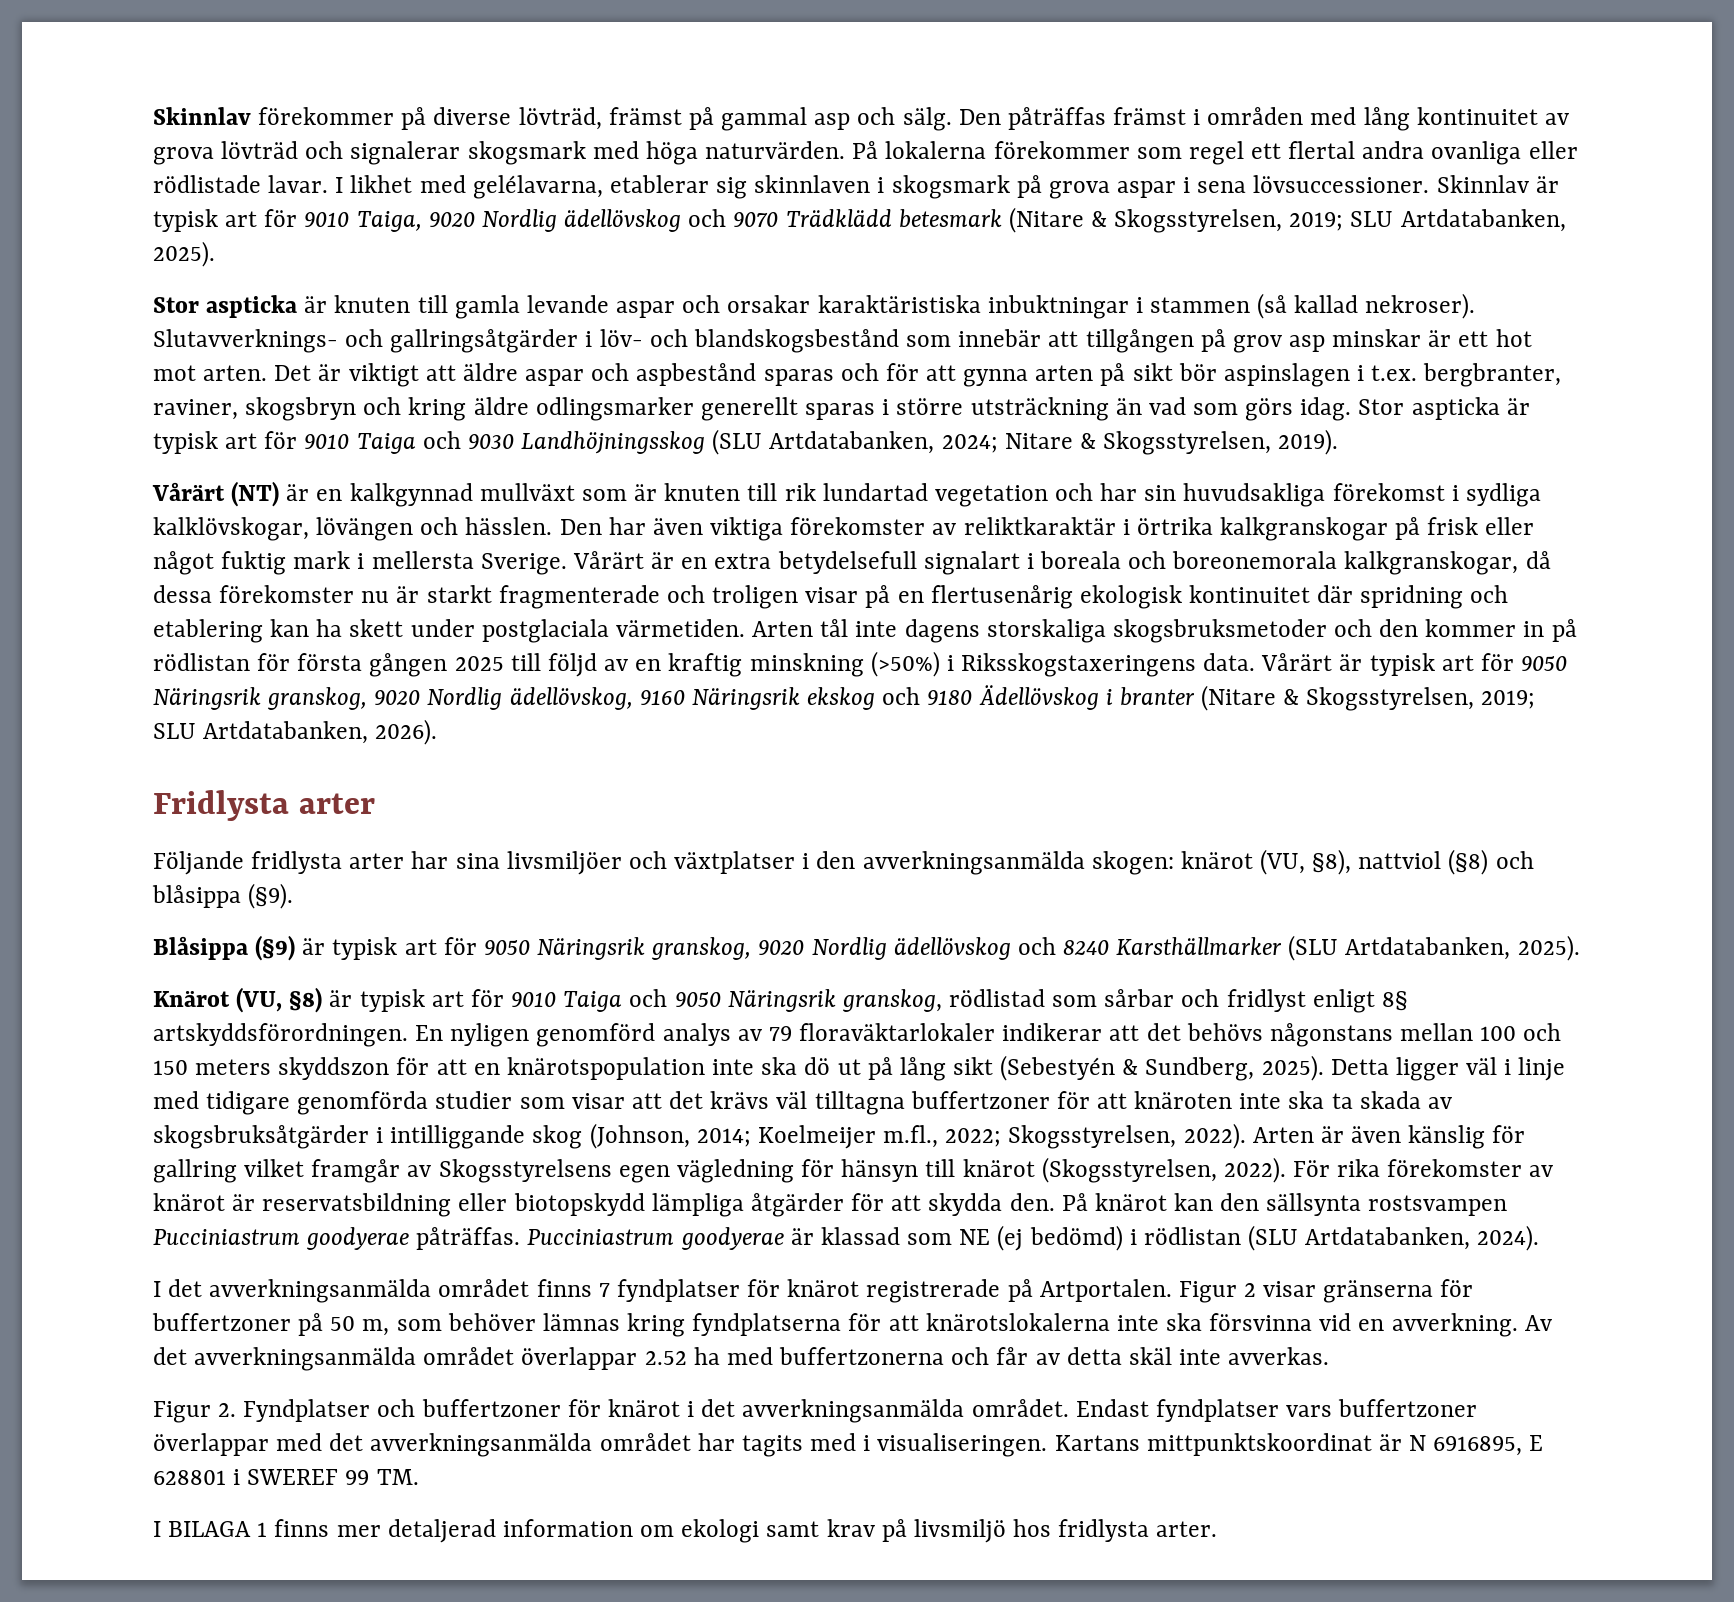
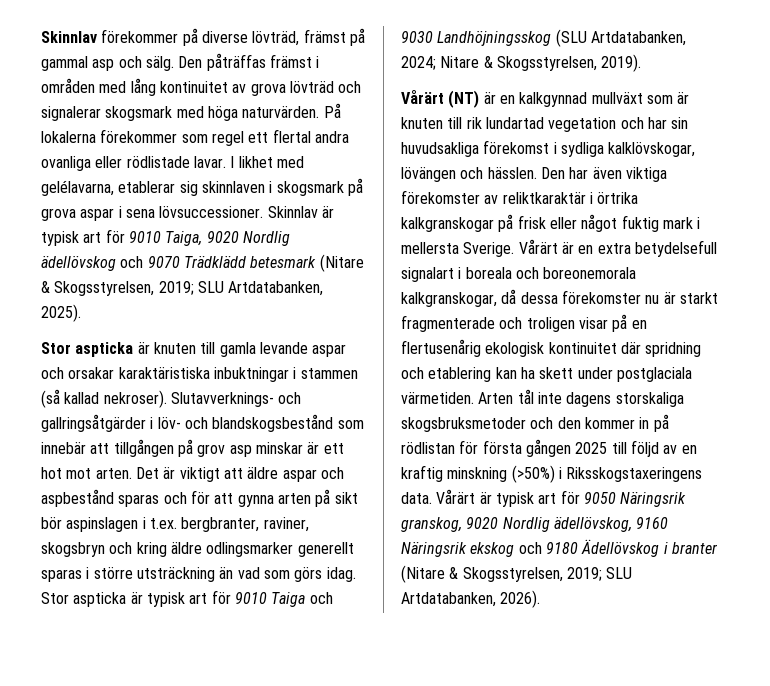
[153,790,375,821] [153,849,1534,875] [152,883,294,909] [153,935,1580,961] [153,987,1408,1013] [153,1023,1562,1047] [153,1055,1566,1081] [153,1091,1452,1115] [153,1123,1526,1149] [153,1157,1554,1183] [153,1193,1508,1217] [153,1225,1540,1251] [153,1279,1474,1303] [152,1313,1552,1337] [153,1347,1330,1371] [153,1399,1478,1423] [153,1433,1544,1457] [153,1469,419,1485] [153,1519,1218,1543] // Fridlysta arter // Följande fridlysta arter har sina livsmiljöer och växtplatser i den avverkningsanmälda skogen: knärot (VU, §8), nattviol (§8) och blåsippa (§9). // Blåsippa (§9) är typisk art för 9050 Näringsrik granskog, 9020 Nordlig ädellövskog och 8240 Karsthällmarker (SLU Artdatabanken, 2025). // Knärot (VU, §8) är typisk art för 9010 Taiga och 9050 Näringsrik granskog, rödlistad som sårbar och fridlyst enligt 8§ artskyddsförordningen. En nyligen genomförd analys av 79 floraväktarlokaler indikerar att det behövs någonstans mellan 100 och 150 meters skyddszon för att en knärotspopulation inte ska dö ut på lång sikt (Sebestyén & Sundberg, 2025). Detta ligger väl i linje med tidigare genomförda studier som visar att det krävs väl tilltagna buffertzoner för att knäroten inte ska ta skada av skogsbruksåtgärder i intilliggande skog (Johnson, 2014; Koelmeijer m.fl., 2022; Skogsstyrelsen, 2022). Arten är även känslig för gallring vilket framgår av Skogsstyrelsens egen vägledning för hänsyn till knärot (Skogsstyrelsen, 2022). För rika förekomster av knärot är reservatsbildning eller biotopskydd lämpliga åtgärder för att skydda den. På knärot kan den sällsynta rostsvampen Pucciniastrum goodyerae påträffas. Pucciniastrum goodyerae är klassad som NE (ej bedömd) i rödlistan (SLU Artdatabanken, 2024). // I det avverkningsanmälda området finns 7 fyndplatser för knärot registrerade på Artportalen. Figur 2 visar gränserna för buffertzoner på 50 m, som behöver lämnas kring fyndplatserna för att knärotslokalerna inte ska försvinna vid en avverkning. Av det avverkningsanmälda området överlappar 2.52 ha med buffertzonerna och får av detta skäl inte avverkas. // Figur 2. Fyndplatser och buffertzoner för knärot i det avverkningsanmälda området. Endast fyndplatser vars buffertzoner överlappar med det avverkningsanmälda området har tagits med i visualiseringen. Kartans mittpunktskoordinat är N 6916895, E 628801 i SWEREF 99 TM. // I BILAGA 1 finns mer detaljerad information om ekologi samt krav på livsmiljö hos fridlysta arter. -> (541, 599) none

